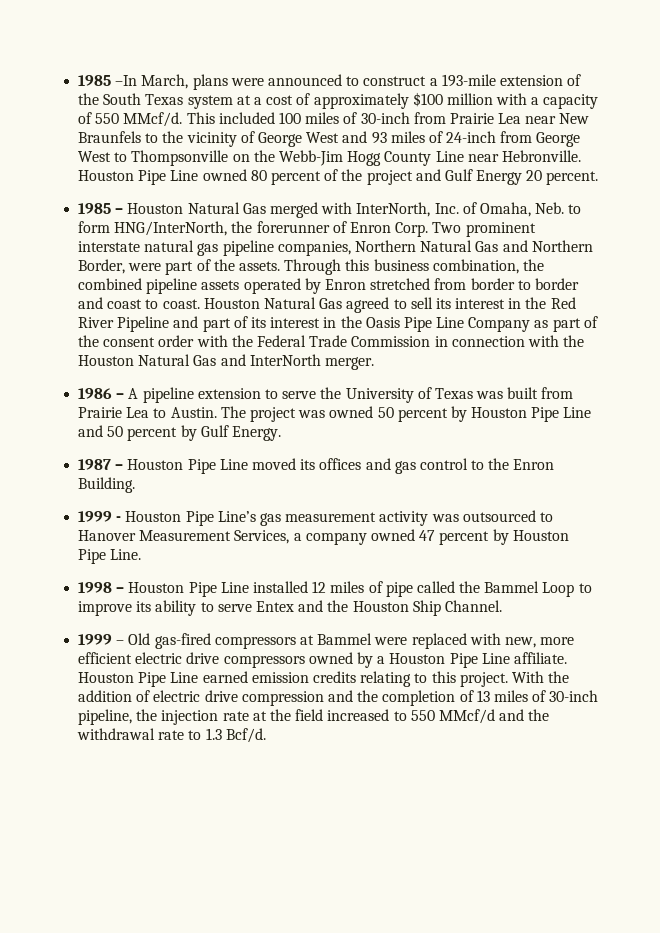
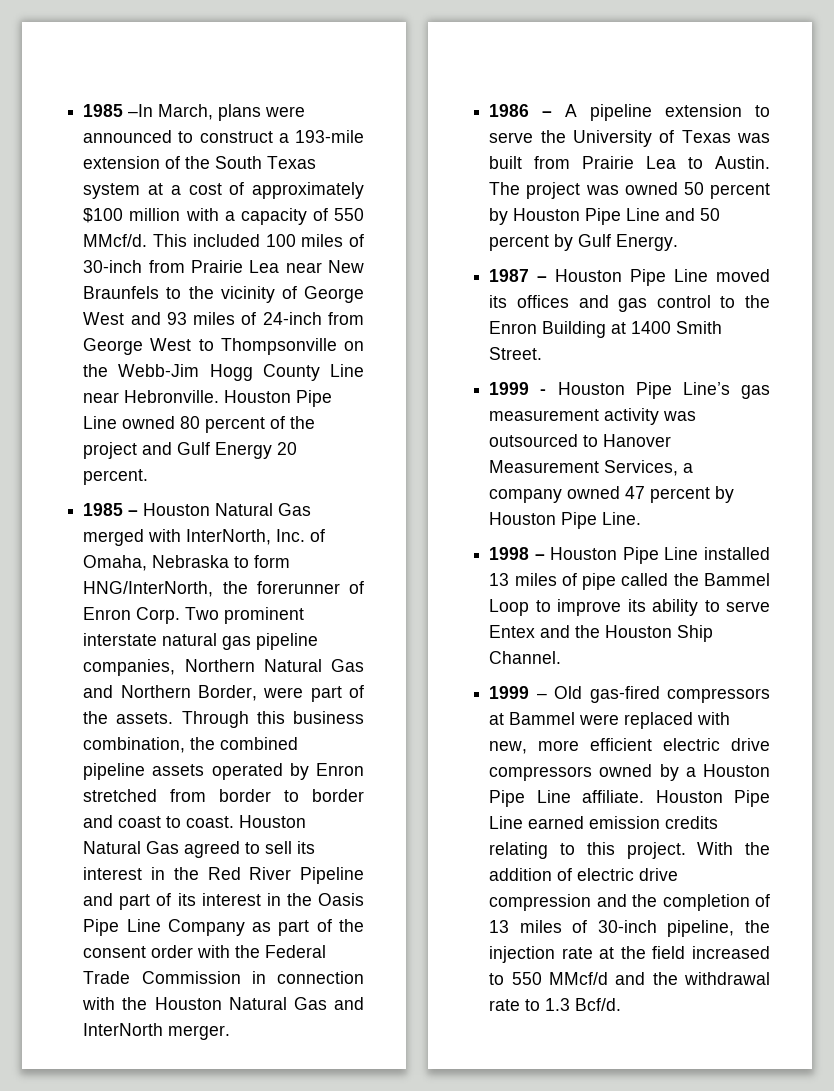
[535,202,565,214] Neb. -> [152,555,230,568] Nebraska
[78,477,136,493] Building. -> [542,321,723,338] [489,347,543,360] Building at 1400 Smith Street.
[312,581,327,593] 12 -> [489,573,510,586] 13

